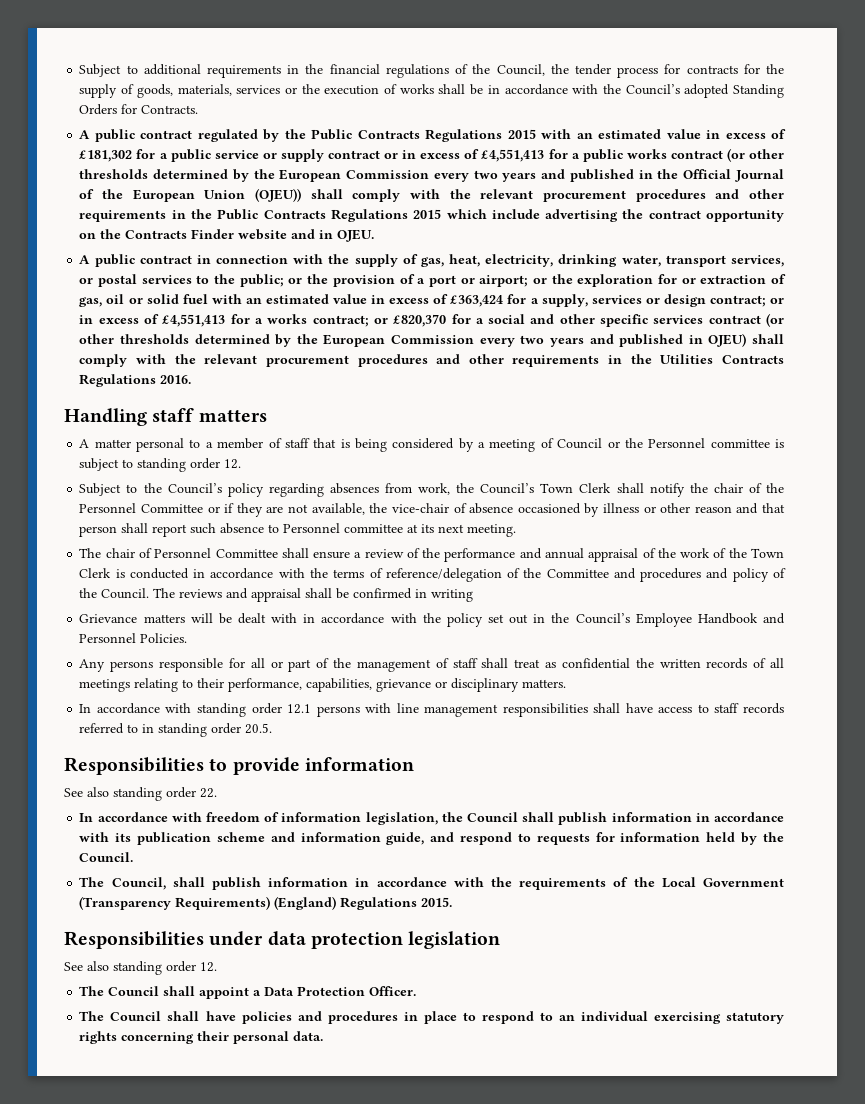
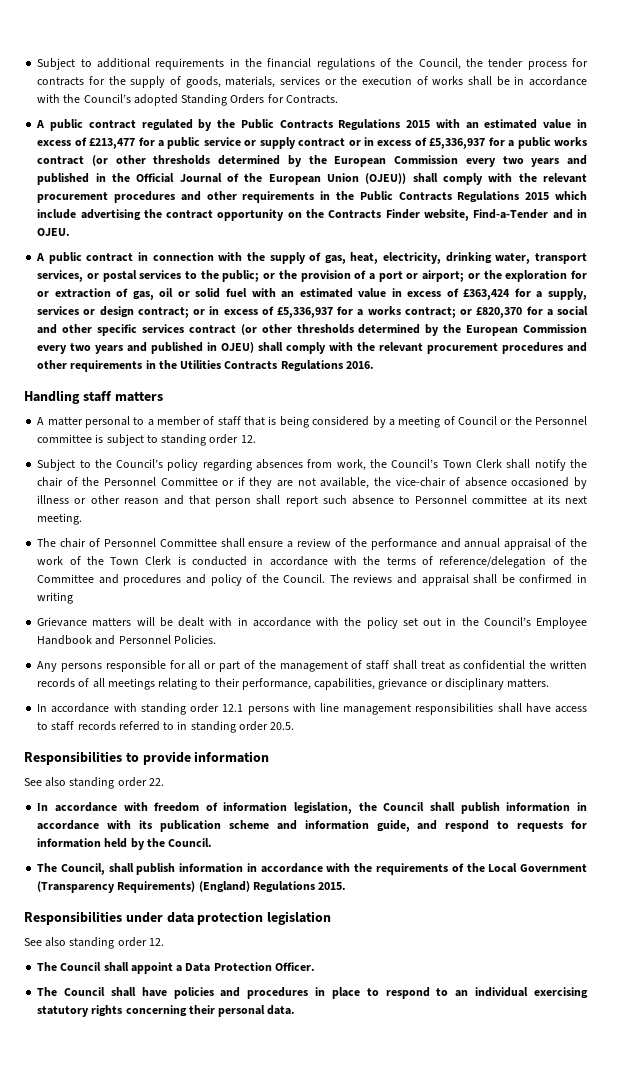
[79,150,133,162] £181,302 -> [89,138,136,149] £213,477
[481,149,545,162] £4,551,413 -> [429,138,486,149] £5,336,937
[238,229,288,240] website -> [424,209,549,221] website, Find-a-Tender
[162,314,226,327] £4,551,413 -> [276,307,333,318] £5,336,937

